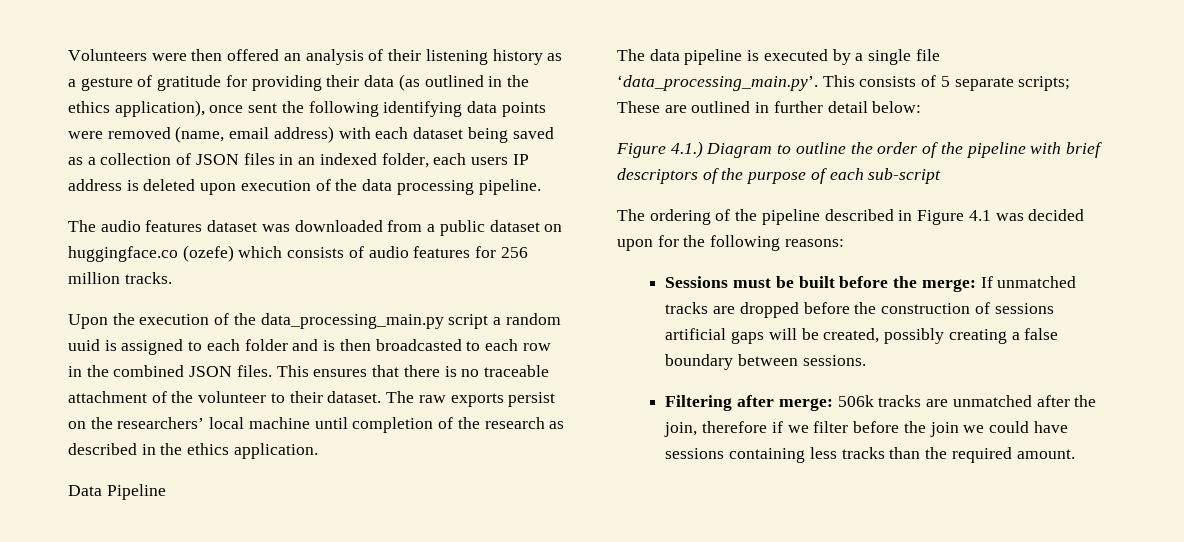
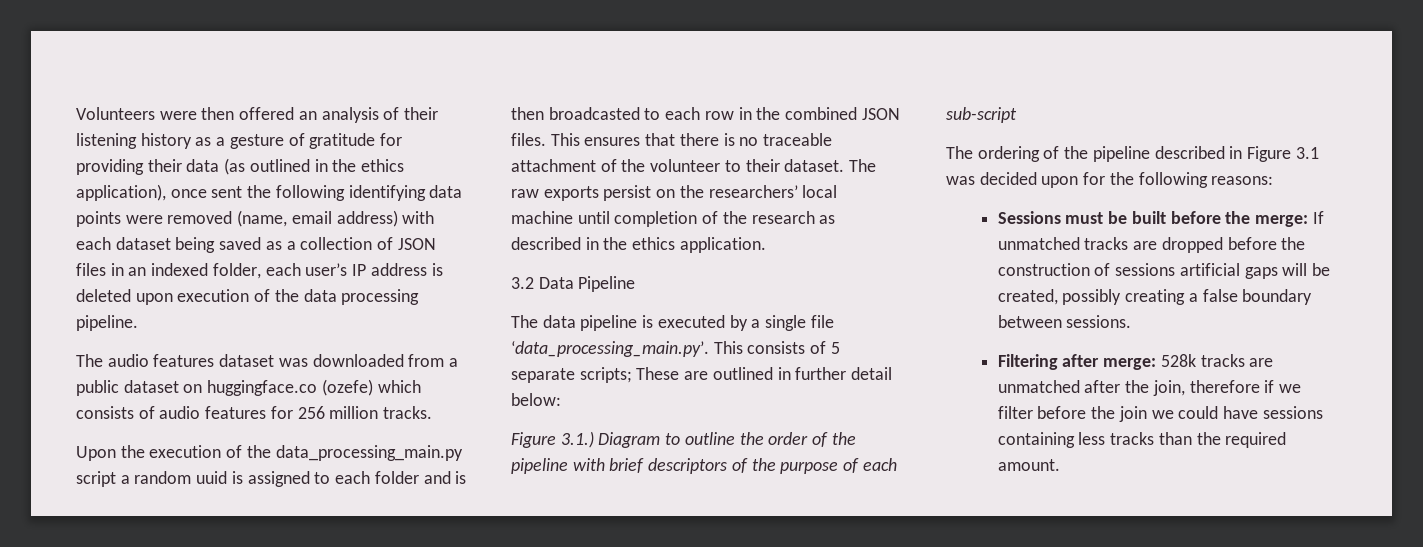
[470,157,508,165] users -> [305,263,348,276] user’s
(318, 451) none -> [511,277,534,289] 3.2
[670,141,703,158] 4.1.) -> [560,431,594,448] 3.1.)
[968,210,991,221] 4.1 -> [1295,147,1319,159] 3.1
[837,395,874,407] 506k -> [1160,354,1196,367] 528k

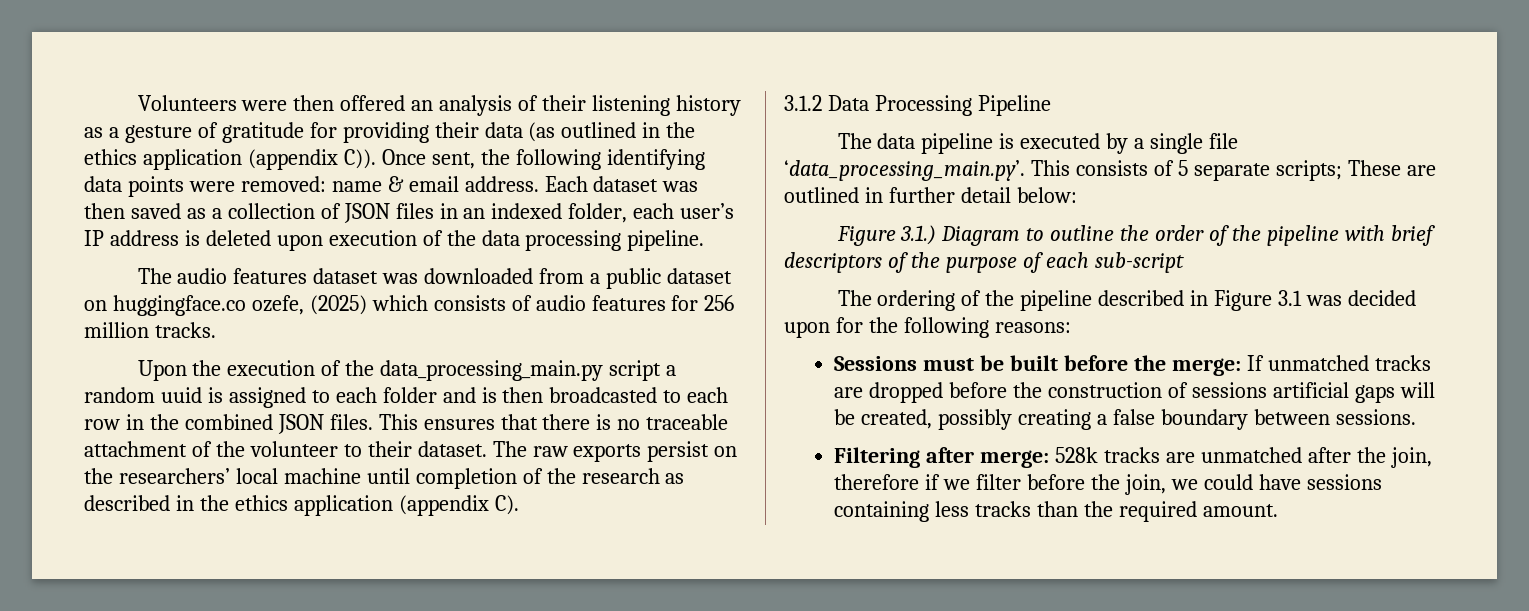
[76,184,243,201] application), once sent -> [142,149,475,170] application (appendix C)). Once sent,
[167,210,435,227] [76,237,216,253] removed (name, email address) with each dataset being -> [240,176,699,192] [84,203,125,219] removed: name & email address. Each dataset was then
[321,379,373,396] (ozefe) -> [251,295,367,315] ozefe, (2025)
[679,237,766,253] [511,277,574,289] application. // 3.2 Data -> [293,495,519,516] [784,95,972,116] application (appendix C). // 3.1.2 Data Processing
[1118,406,1147,422] join -> [1125,474,1167,495] join,

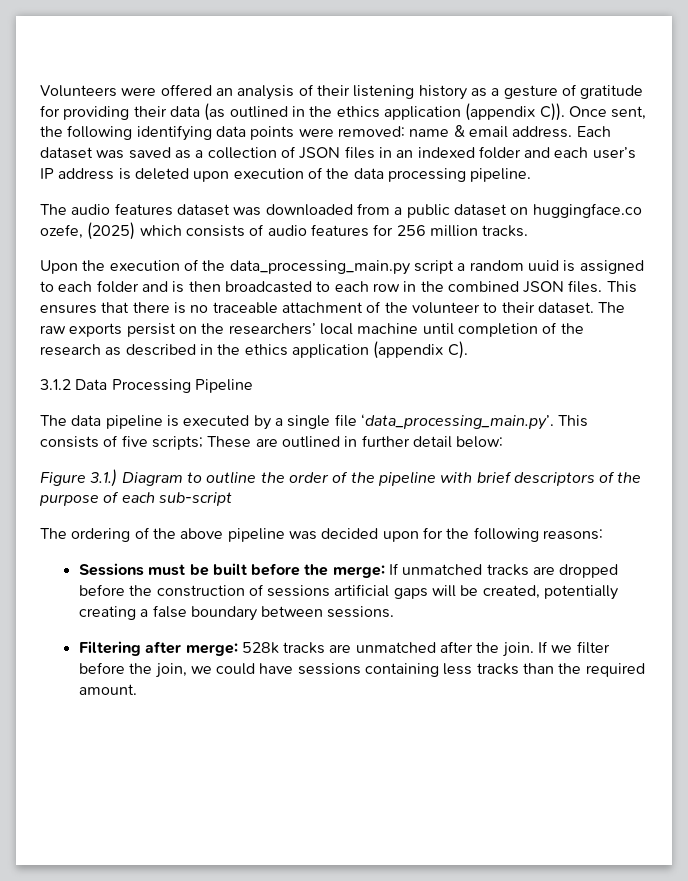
[293,95,335,111] then -> (157, 91) none
[84,203,125,219] then -> (125, 154) none
[568,203,628,223] folder, -> [478,146,551,159] folder and
[1177,160,1270,181] 5 separate -> [121,435,148,447] five
[1020,290,1303,311] pipeline described in Figure 3.1 -> [180,528,285,542] above pipeline
[938,409,1013,430] possibly -> [544,585,619,600] potentially
[1390,447,1432,468] [834,474,941,490] join, therefore if -> [501,641,549,657] join. If

